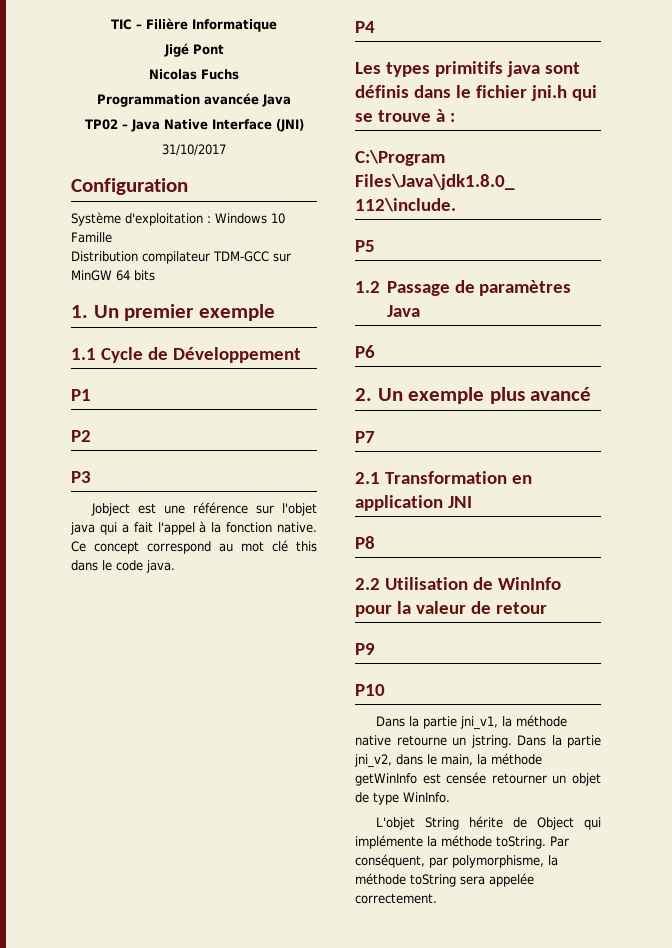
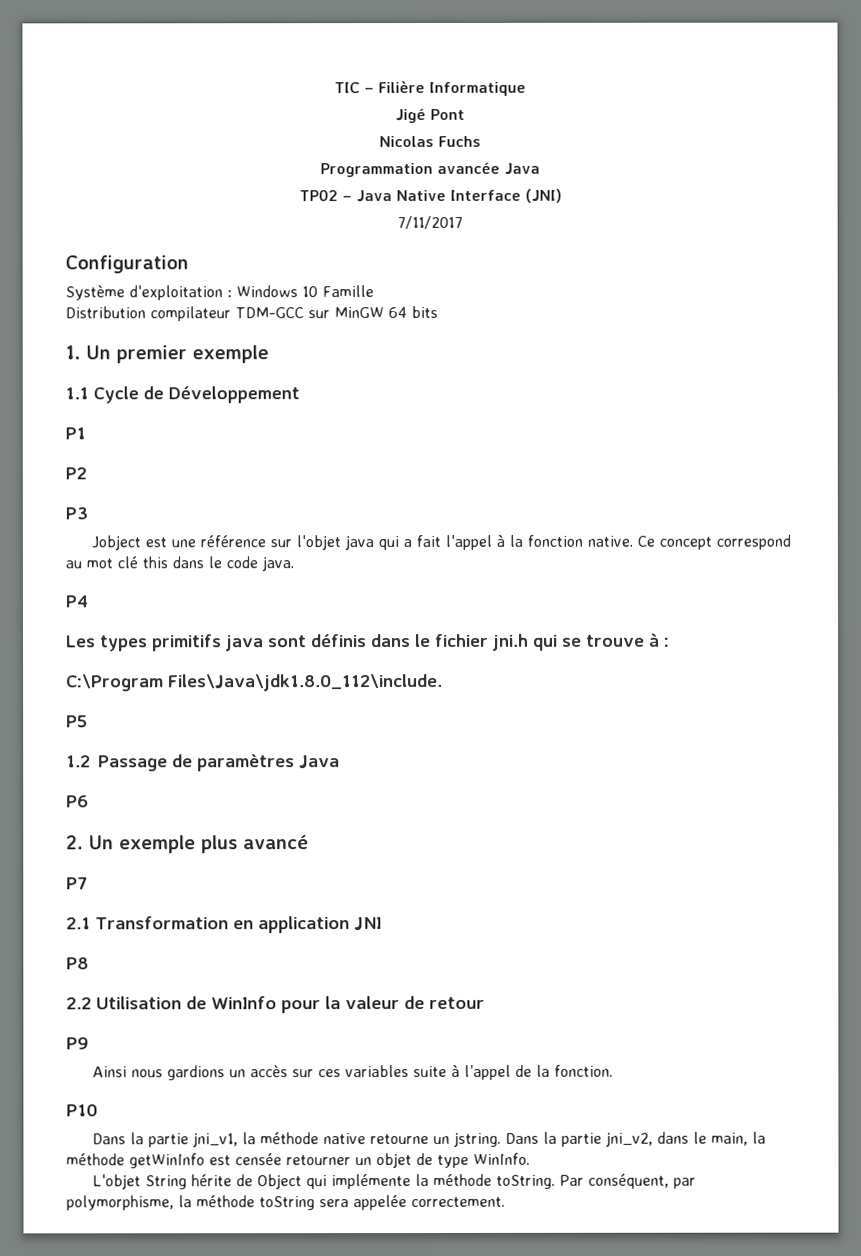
[162,144,226,156] 31/10/2017 -> [397,215,463,230] 7/11/2017
(375, 649) none -> [91,1064,613,1081] // Ainsi nous gardions un accès sur ces variables suite à l’appel de la fonction.

